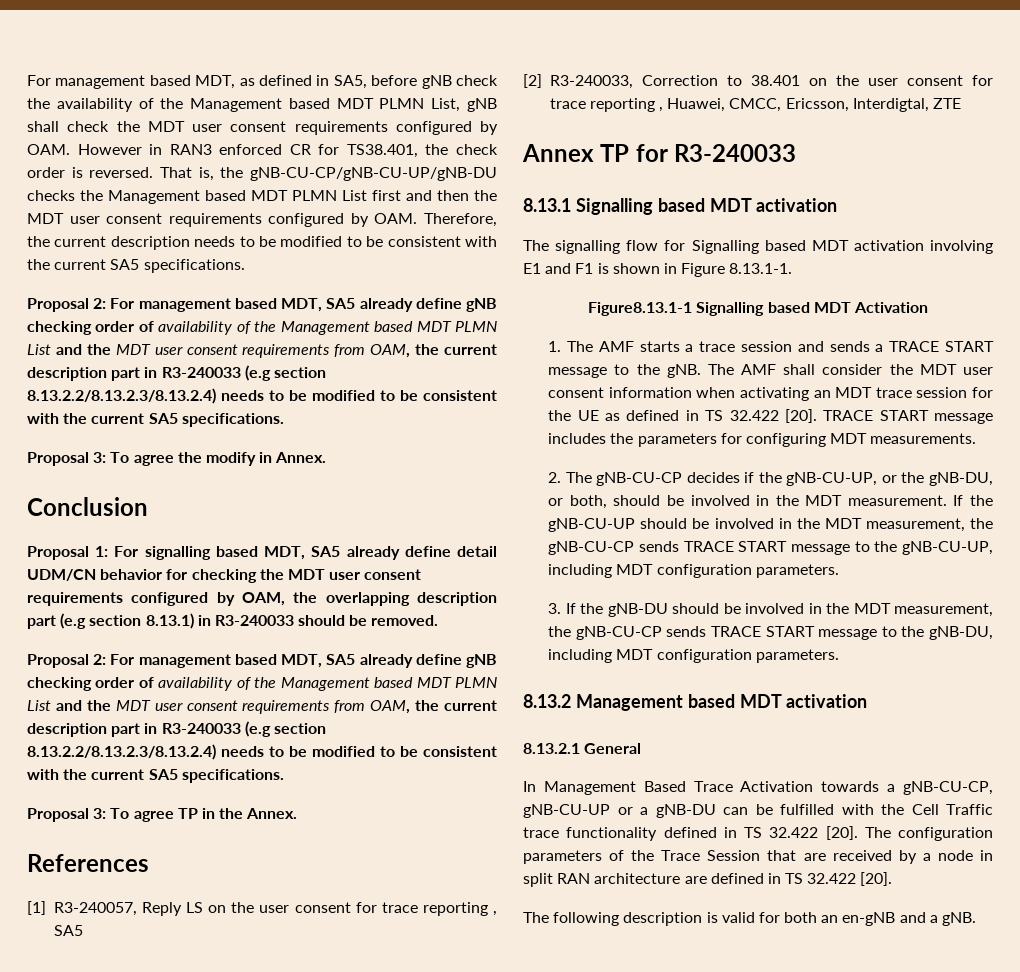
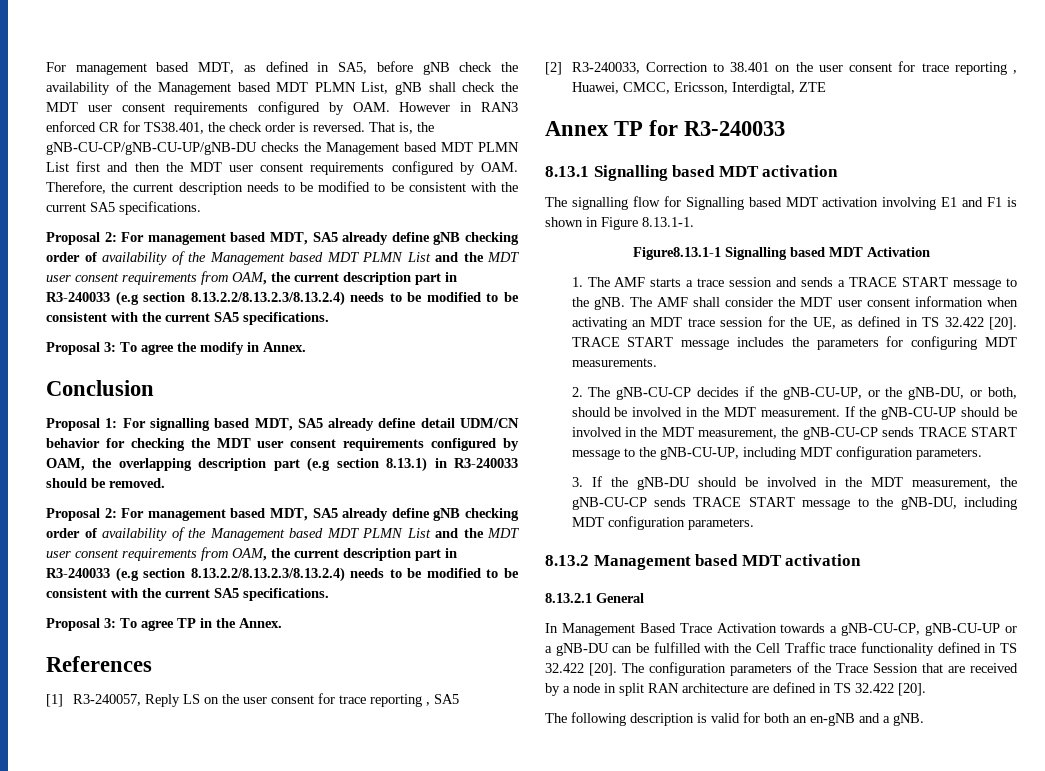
[577,410,599,421] UE -> [812,317,836,329] UE,

